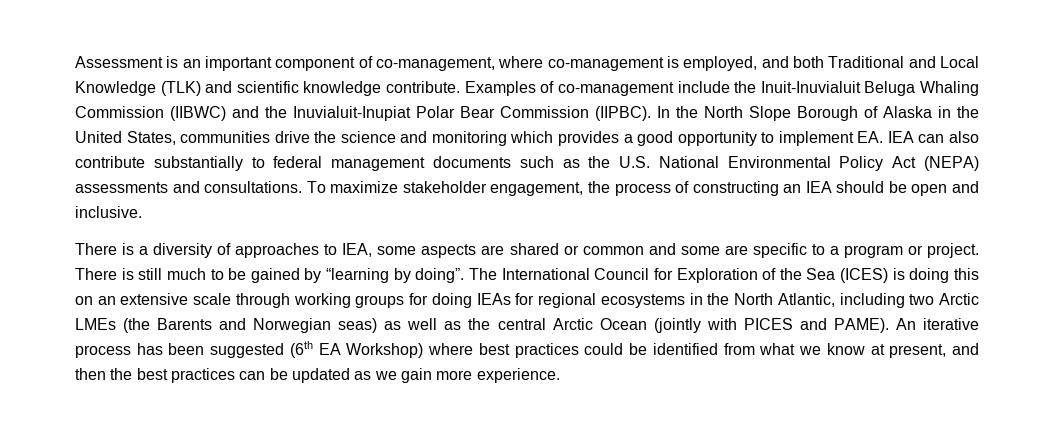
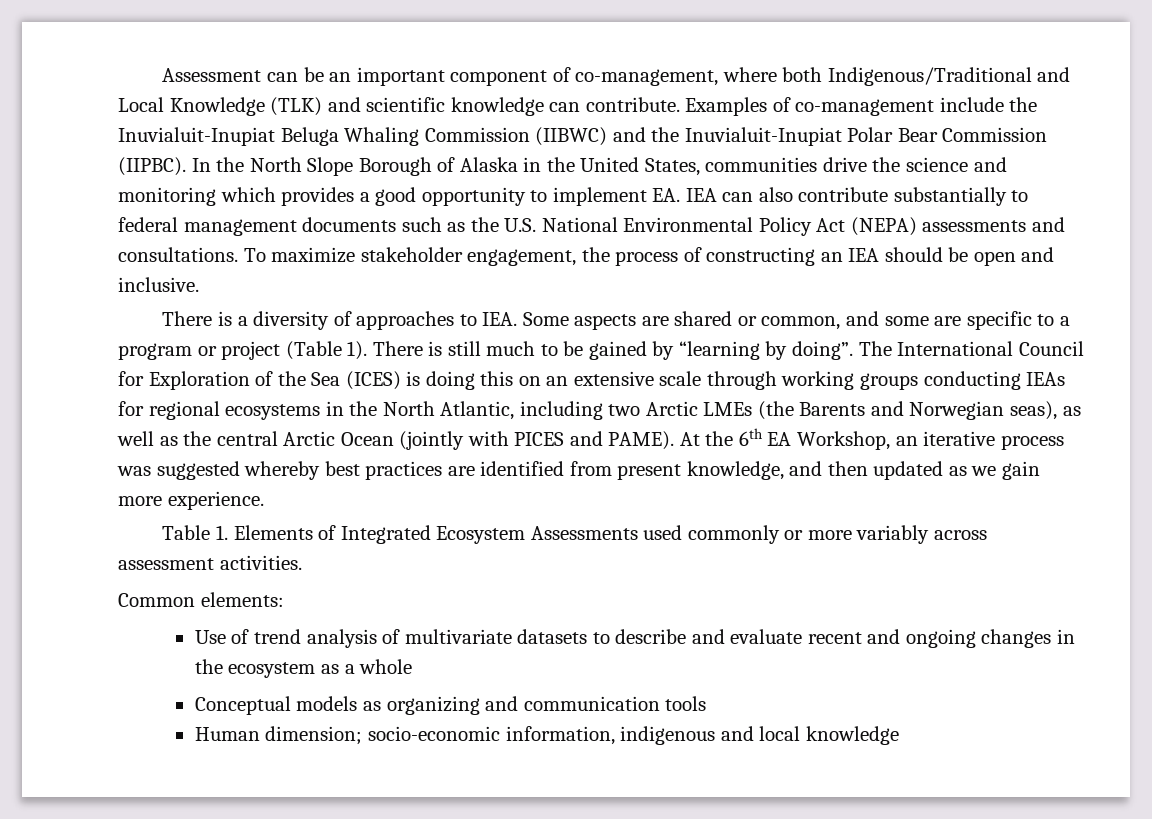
[166,56,179,68] is -> [267,67,324,82] can be
[547,56,905,71] co-management is employed, and both Traditional -> [782,67,1032,86] both Indigenous/Traditional
(382, 88) none -> [549,102,581,112] can
[760,81,861,93] Inuit-Inuvialuit -> [118,127,275,146] Inuvialuit-Inupiat
[342,243,417,257] IEA, some -> [482,312,569,326] IEA. Some
[582,246,644,255] common -> [761,316,841,330] common,
[926,243,979,258] project. -> [221,341,368,360] project (Table 1).
[409,293,472,308] for doing -> [923,371,1021,390] conducting
[338,318,378,333] seas) -> [1010,401,1058,420] seas),
[895,318,979,330] [75,341,979,358] [75,368,288,383] An iterative process has been suggested (6th EA Workshop) where best practices could be identified from what we know at present, and then the best practices can be -> [679,428,1064,450] [117,461,868,480] At the 6th EA Workshop, an iterative process was suggested whereby best practices are identified from present knowledge, and then
(560, 375) none -> [162,525,987,544] [118,555,302,570] [118,592,284,607] [194,629,1075,648] [194,659,413,678] [194,696,707,715] [194,726,899,745] // Table 1. Elements of Integrated Ecosystem Assessments used commonly or more variably across assessment activities. // Common elements: // Use of trend analysis of multivariate datasets to describe and evaluate recent and ongoing changes in the ecosystem as a whole // Conceptual models as organizing and communication tools // Human dimension; socio-economic information, indigenous and local knowledge

